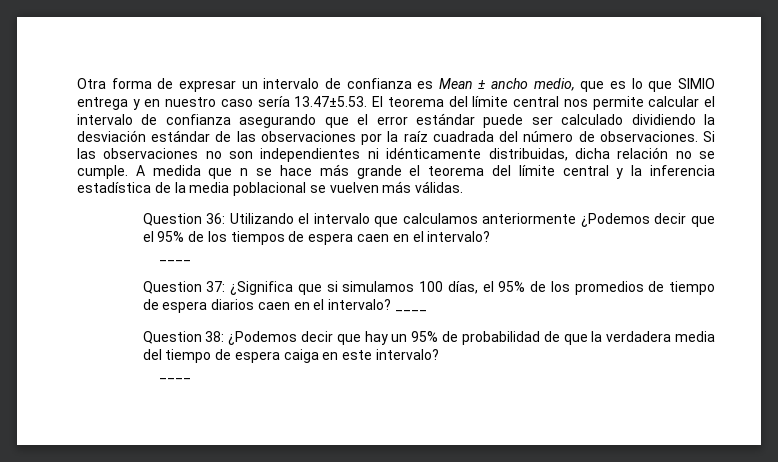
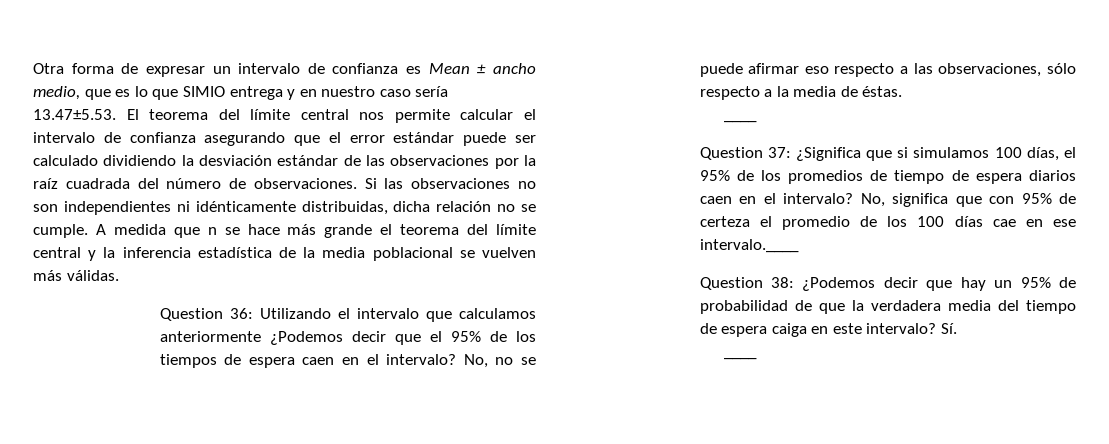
(491, 236) none -> [463,354,536,368] [699,63,1076,77] [699,86,903,100] No, no se puede afirmar eso respecto a las observaciones, sólo respecto a la media de éstas.
[394,310,427,312] ____ -> [860,193,1076,207] [699,216,1076,230] [699,239,799,253] No, significa que con 95% de certeza el promedio de los 100 días cae en ese intervalo.____
(439, 354) none -> [941,323,958,334] Sí.

